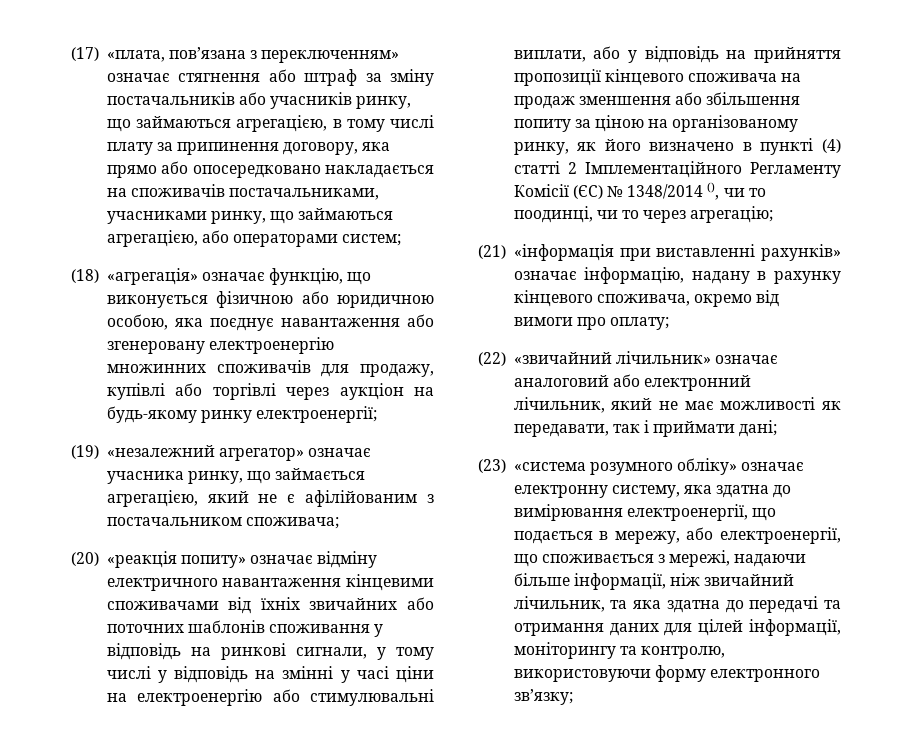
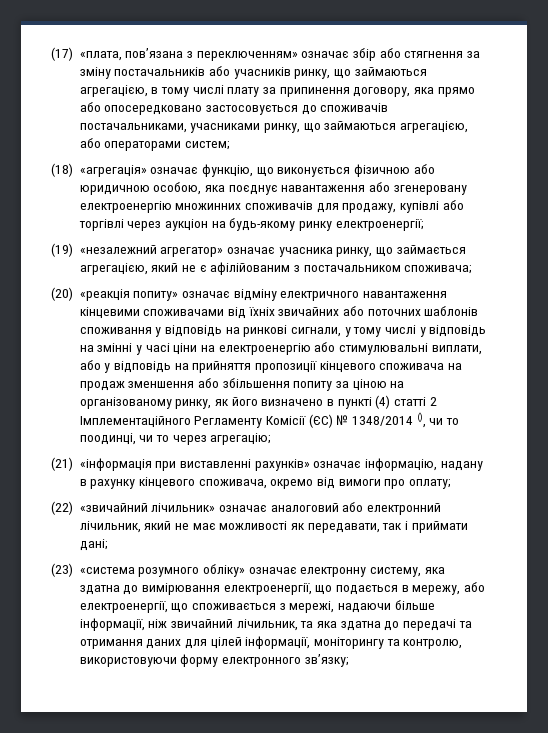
[178,69,358,86] стягнення або штраф -> [352,48,464,61] збір або стягнення
[325,165,434,178] [106,188,127,197] накладається на -> [206,105,317,115] застосовується до

